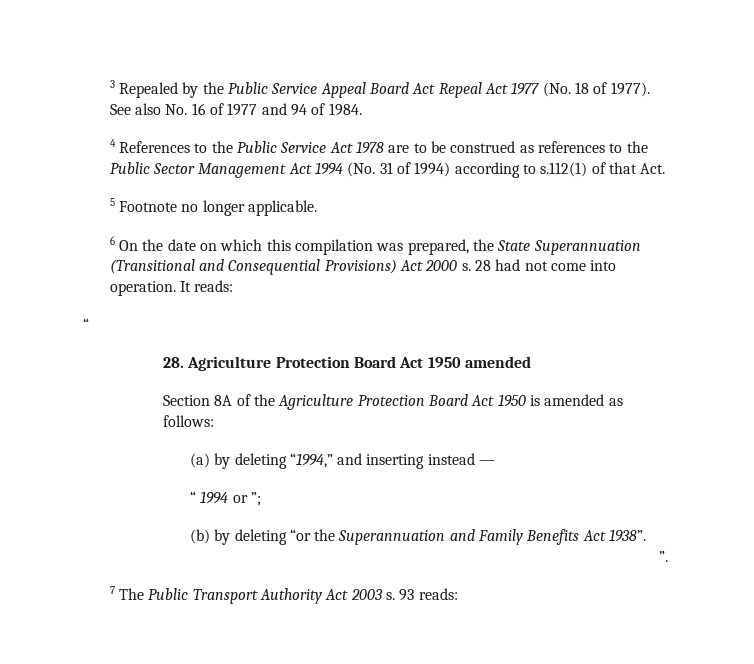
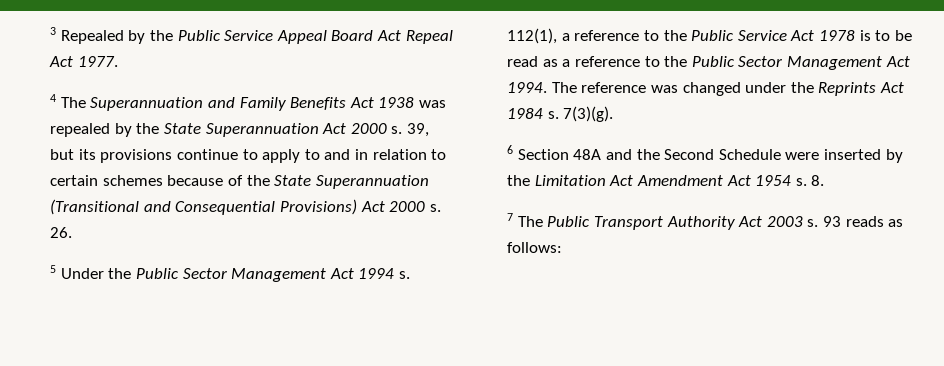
[511,82,650,97] [109,103,362,116] [109,139,648,154] [109,162,666,178] [109,198,317,216] [109,236,469,255] 1977 (No. 18 of 1977). See also No. 16 of 1977 and 94 of 1984. // 4 References to the Public Service Act 1978 are to be construed as references to the Public Sector Management Act 1994 (No. 31 of 1994) according to s.112(1) of that Act. // 5 Footnote no longer applicable. // 6 On the date on which this compilation was prepared, -> [77,56,118,67] [50,94,446,111] [50,123,429,137] [50,149,447,163] [50,175,243,186] 1977. // 4 The Superannuation and Family Benefits Act 1938 was repealed by the State Superannuation Act 2000 s. 39, but its provisions continue to apply to and in relation to certain schemes because of
[474,259,617,271] [109,280,234,296] [83,318,89,330] [163,356,532,371] [163,394,623,410] [163,415,215,427] [189,453,496,469] [189,491,261,506] [189,529,647,545] [659,551,668,562] 28 had not come into operation. It reads: // “ // 28. Agriculture Protection Board Act 1950 amended // Section 8A of the Agriculture Protection Board Act 1950 is amended as follows: // (a) by deleting “1994,” and inserting instead — // “ 1994 or ”; // (b) by deleting “or the Superannuation and Family Benefits Act 1938”. // ”. -> [50,227,73,238] [50,265,410,282] [507,28,912,44] [507,56,910,70] [507,82,904,96] [507,106,614,122] [507,145,903,163] [507,175,825,186] 26. // 5 Under the Public Sector Management Act 1994 s. 112(1), a reference to the Public Service Act 1978 is to be read as a reference to the Public Sector Management Act 1994. The reference was changed under the Reprints Act 1984 s. 7(3)(g). // 6 Section 48A and the Second Schedule were inserted by the Limitation Act Amendment Act 1954 s. 8.
[418,588,458,600] reads: -> [845,216,904,227] [507,242,563,253] reads as follows:

